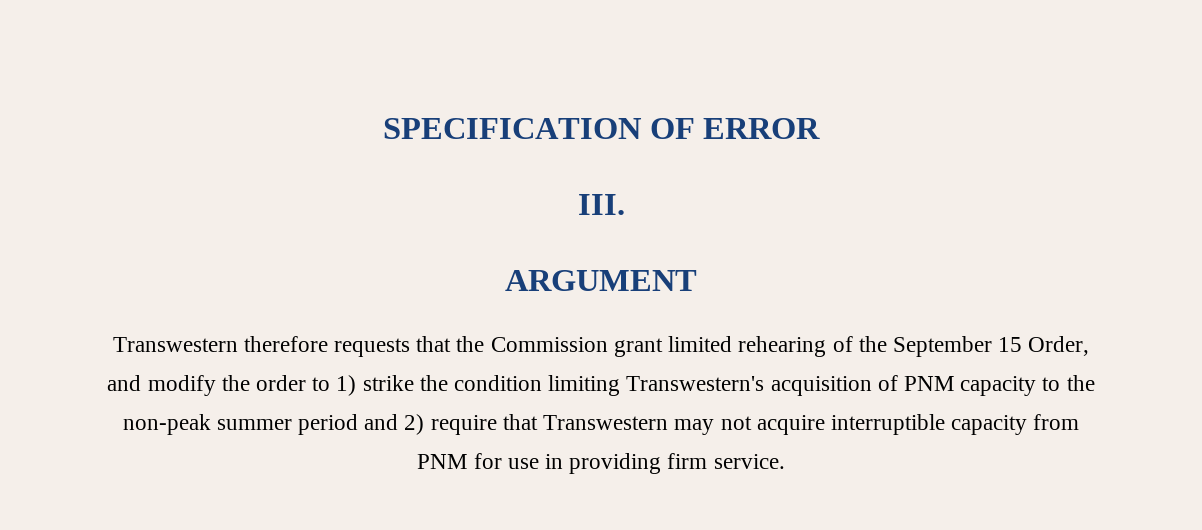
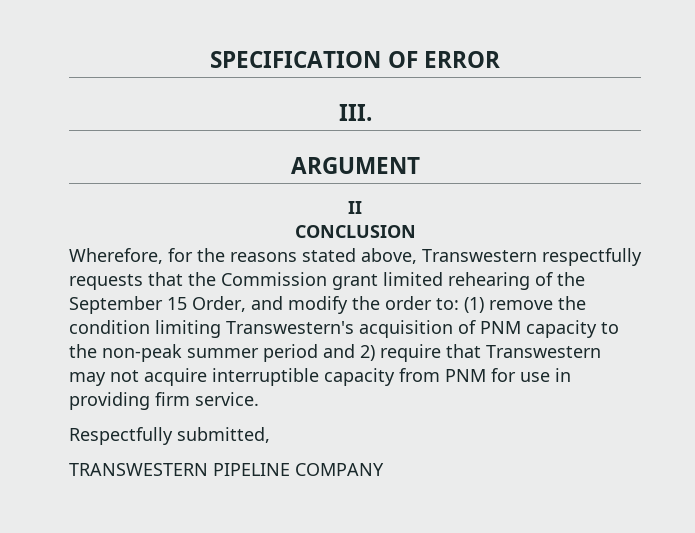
[112,336,328,352] Transwestern therefore -> [348,201,362,214] [294,225,416,238] [69,248,642,266] II // CONCLUSION // Wherefore, for the reasons stated above, Transwestern respectfully
[312,375,414,396] to 1) strike -> [436,297,553,313] to: (1) remove
(785, 461) none -> [69,427,270,445] [69,463,384,476] // Respectfully submitted, // TRANSWESTERN PIPELINE COMPANY

